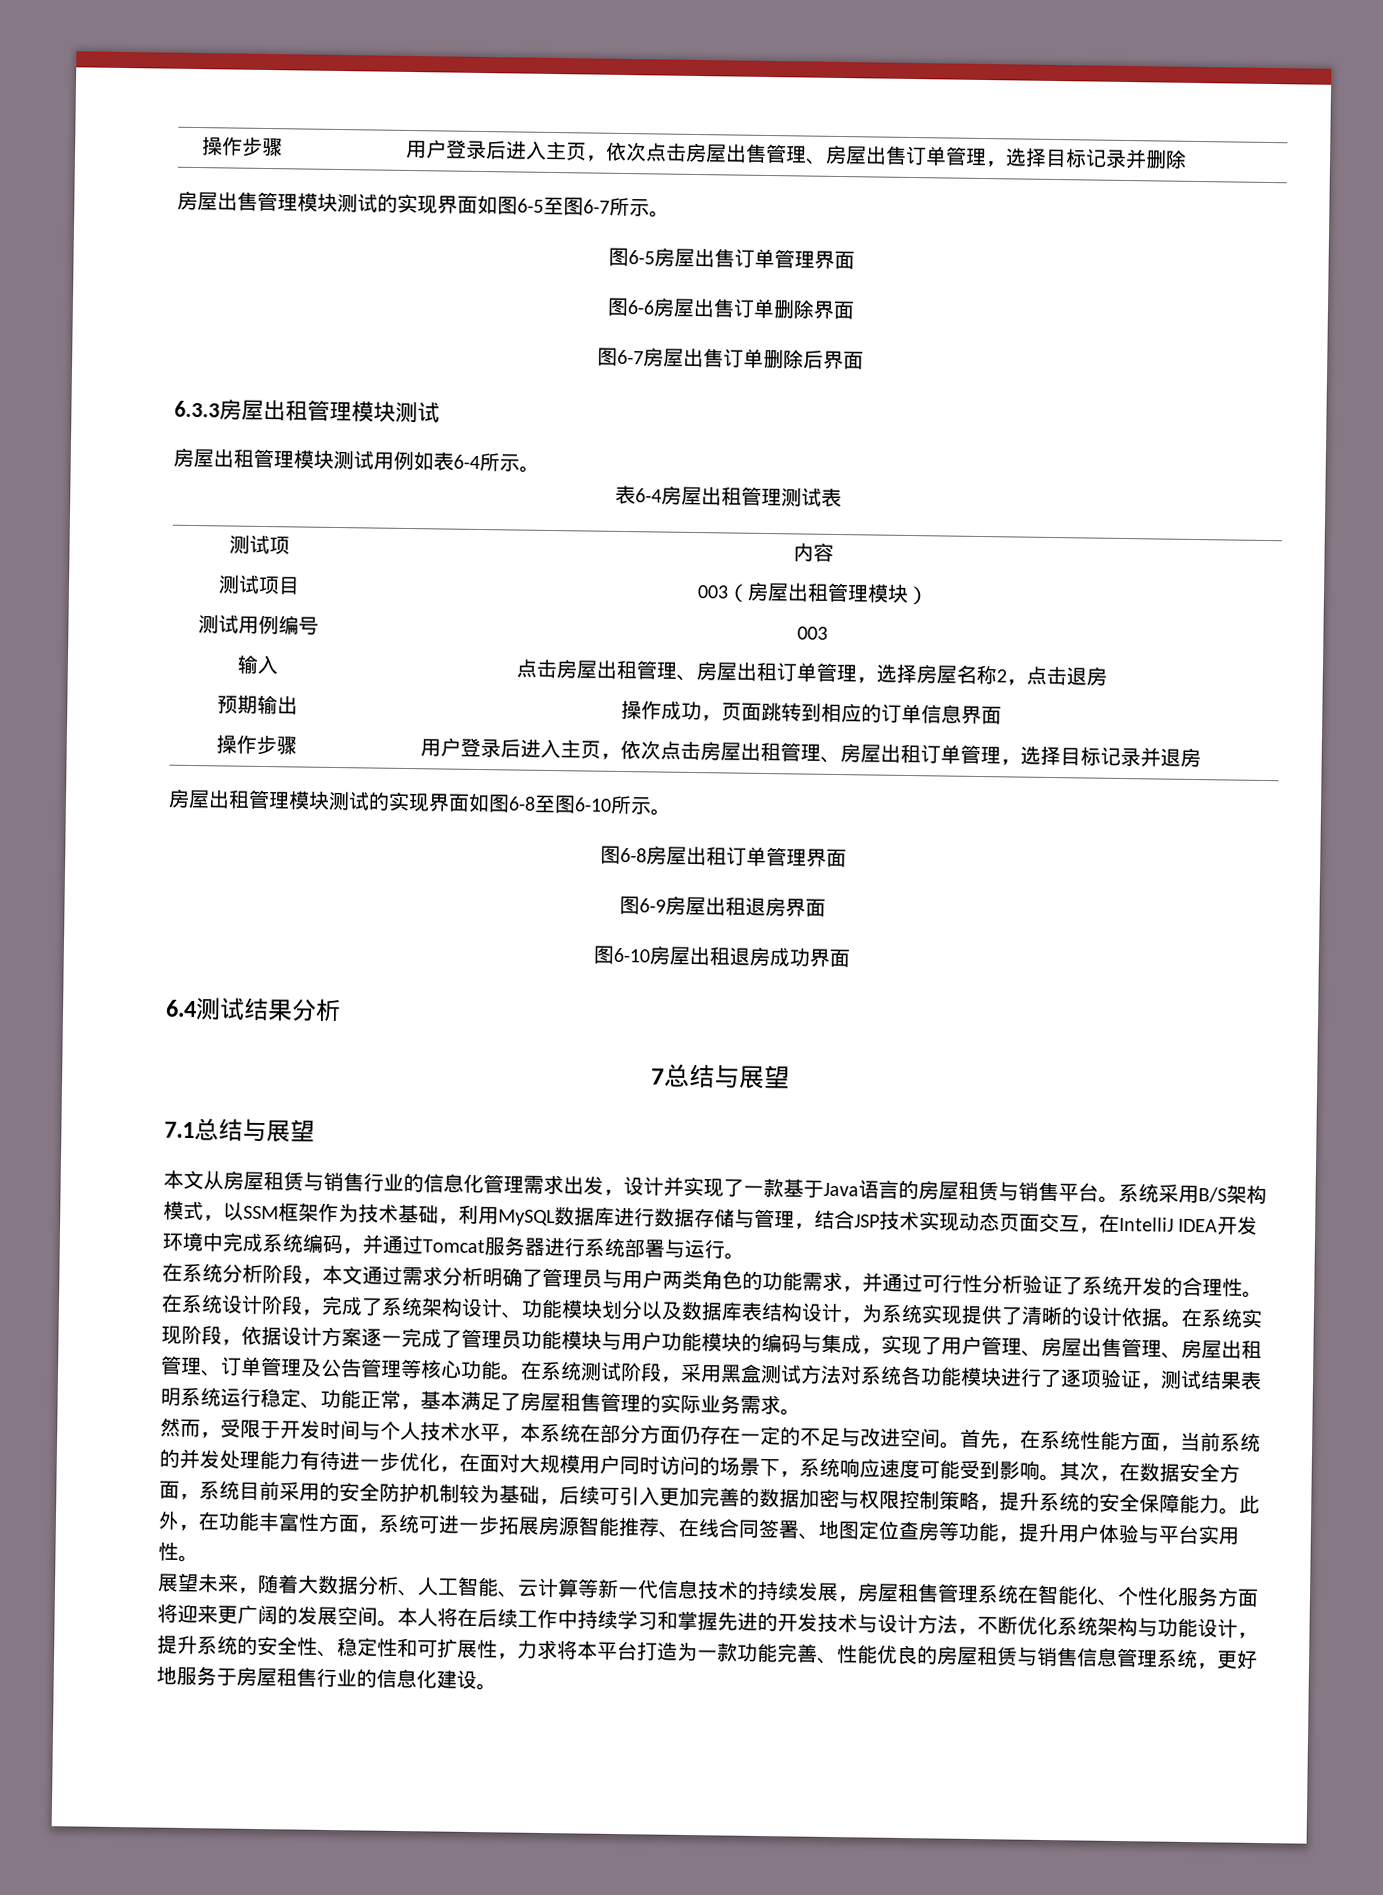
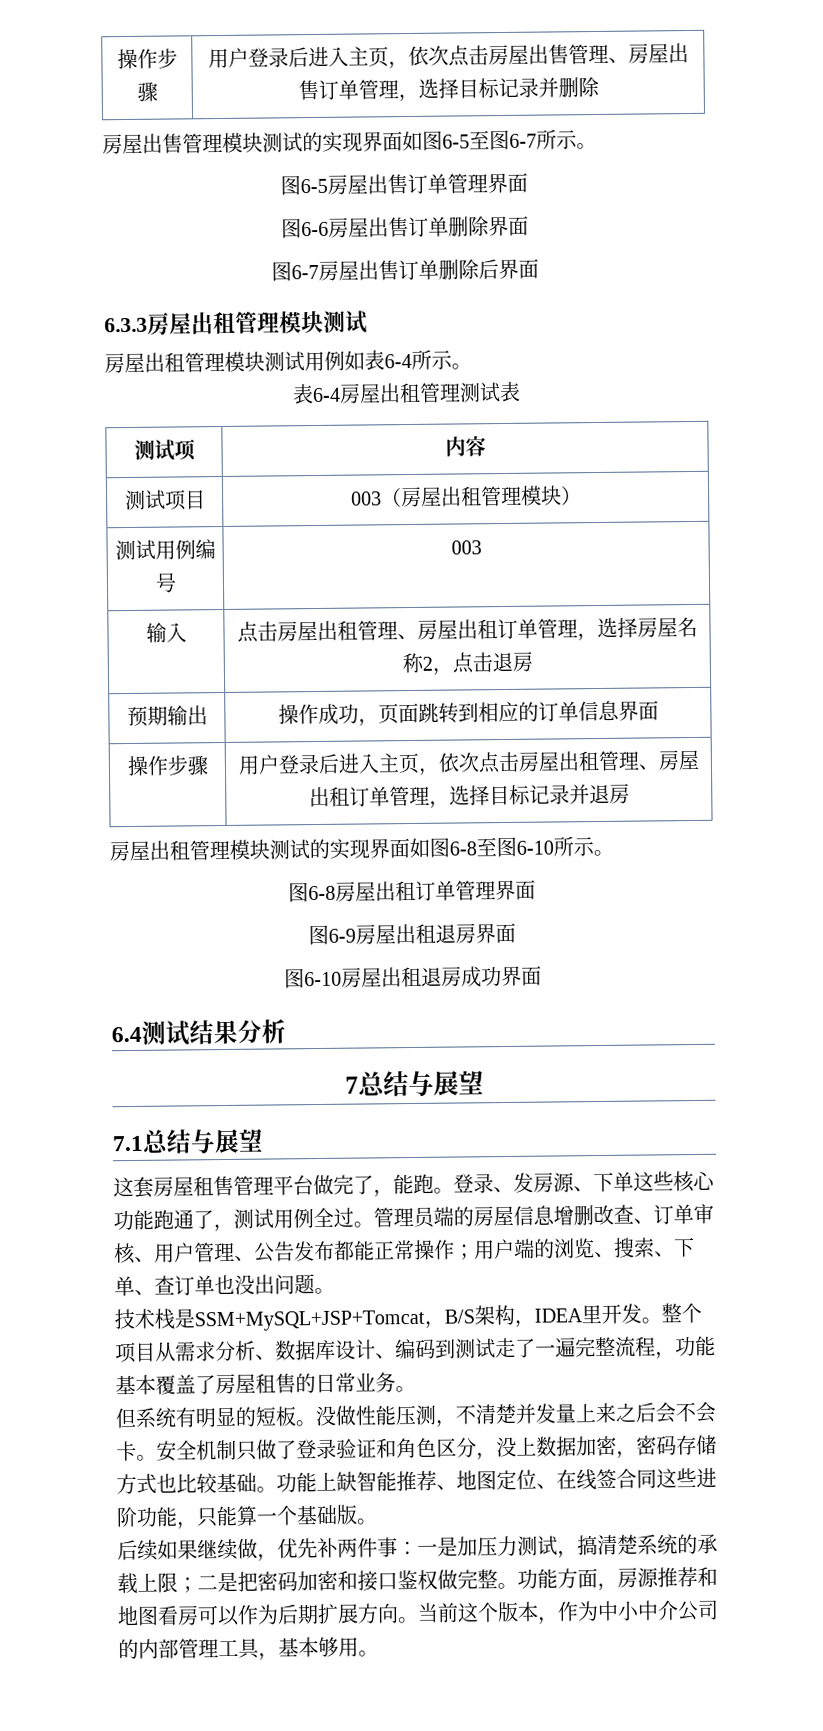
[163,1169,1267,1205] [163,1200,1259,1235] [162,1231,745,1260] [162,1262,1263,1299] [161,1293,1263,1328] [161,1324,1262,1359] [160,1355,1262,1390] [160,1386,801,1416] [160,1417,1261,1452] [159,1448,1240,1483] [159,1480,1260,1515] [158,1510,1239,1545] [158,1541,199,1563] [157,1572,1259,1607] [157,1603,1258,1639] [157,1634,1258,1670] [156,1665,477,1690] 本文从房屋租赁与销售行业的信息化管理需求出发，设计并实现了一款基于Java语言的房屋租赁与销售平台。系统采用B/S架构模式，以SSM框架作为技术基础，利用MySQL数据库进行数据存储与管理，结合JSP技术实现动态页面交互，在IntelliJ IDEA开发环境中完成系统编码，并通过Tomcat服务器进行系统部署与运行。 // 在系统分析阶段，本文通过需求分析明确了管理员与用户两类角色的功能需求，并通过可行性分析验证了系统开发的合理性。在系统设计阶段，完成了系统架构设计、功能模块划分以及数据库表结构设计，为系统实现提供了清晰的设计依据。在系统实现阶段，依据设计方案逐一完成了管理员功能模块与用户功能模块的编码与集成，实现了用户管理、房屋出售管理、房屋出租管理、订单管理及公告管理等核心功能。在系统测试阶段，采用黑盒测试方法对系统各功能模块进行了逐项验证，测试结果表明系统运行稳定、功能正常，基本满足了房屋租售管理的实际业务需求。 // 然而，受限于开发时间与个人技术水平，本系统在部分方面仍存在一定的不足与改进空间。首先，在系统性能方面，当前系统的并发处理能力有待进一步优化，在面对大规模用户同时访问的场景下，系统响应速度可能受到影响。其次，在数据安全方面，系统目前采用的安全防护机制较为基础，后续可引入更加完善的数据加密与权限控制策略，提升系统的安全保障能力。此外，在功能丰富性方面，系统可进一步拓展房源智能推荐、在线合同签署、地图定位查房等功能，提升用户体验与平台实用性。 // 展望未来，随着大数据分析、人工智能、云计算等新一代信息技术的持续发展，房屋租售管理系统在智能化、个性化服务方面将迎来更广阔的发展空间。本人将在后续工作中持续学习和掌握先进的开发技术与设计方法，不断优化系统架构与功能设计，提升系统的安全性、稳定性和可扩展性，力求将本平台打造为一款功能完善、性能优良的房屋租赁与销售信息管理系统，更好地服务于房屋租售行业的信息化建设 -> [113,1170,716,1198] [113,1203,714,1233] [114,1237,695,1265] [114,1274,335,1297] [114,1302,702,1332] [115,1335,716,1364] [115,1372,416,1395] [115,1401,716,1429] [116,1434,717,1462] [116,1467,717,1495] [116,1504,378,1530] [117,1533,718,1562] [117,1566,718,1595] [117,1599,719,1627] [118,1636,359,1661] 这套房屋租售管理平台做完了，能跑。登录、发房源、下单这些核心功能跑通了，测试用例全过。管理员端的房屋信息增删改查、订单审核、用户管理、公告发布都能正常操作；用户端的浏览、搜索、下单、查订单也没出问题。 // 技术栈是SSM+MySQL+JSP+Tomcat，B/S架构，IDEA里开发。整个项目从需求分析、数据库设计、编码到测试走了一遍完整流程，功能基本覆盖了房屋租售的日常业务。 // 但系统有明显的短板。没做性能压测，不清楚并发量上来之后会不会卡。安全机制只做了登录验证和角色区分，没上数据加密，密码存储方式也比较基础。功能上缺智能推荐、地图定位、在线签合同这些进阶功能，只能算一个基础版。 // 后续如果继续做，优先补两件事：一是加压力测试，搞清楚系统的承载上限；二是把密码加密和接口鉴权做完整。功能方面，房源推荐和地图看房可以作为后期扩展方向。当前这个版本，作为中小中介公司的内部管理工具，基本够用

